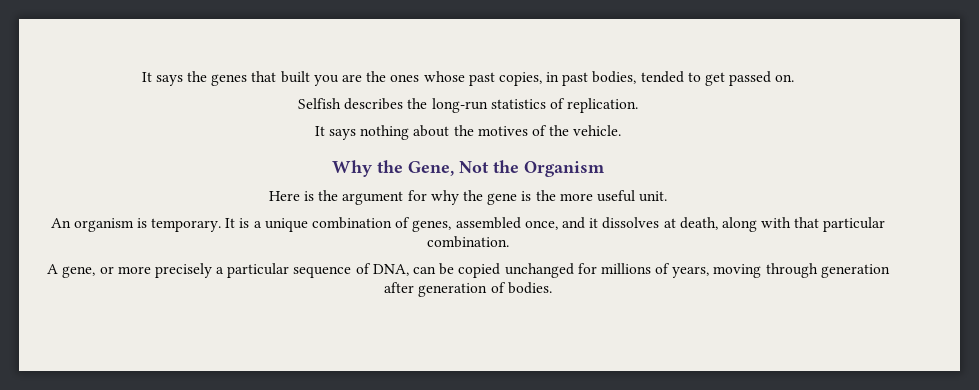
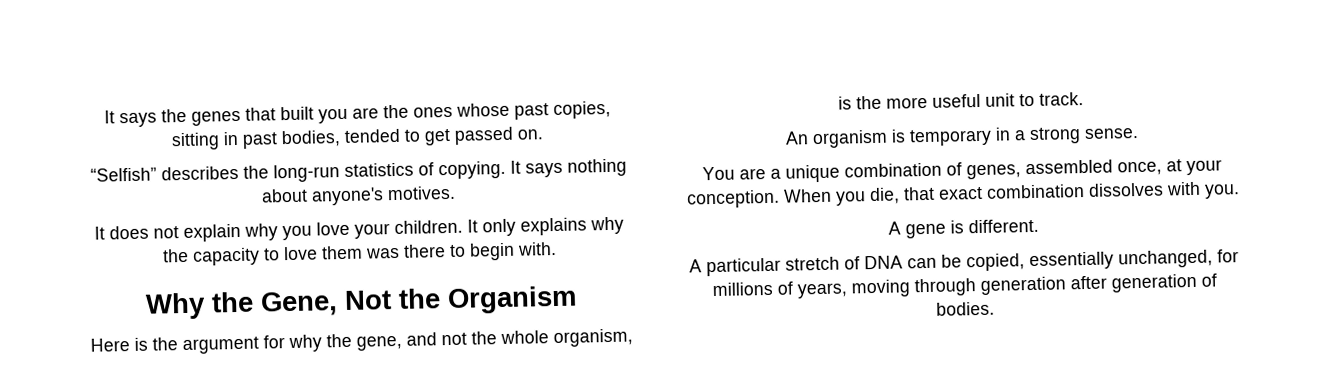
(542, 79) none -> [171,132,220,151] sitting
[297,98,341,109] Selfish -> [89,167,157,182] “Selfish”
[567,98,639,113] replication. // -> [437,160,506,180] copying.
[453,125,622,136] the motives of the vehicle. -> [311,185,456,206] [94,216,624,242] [163,241,557,266] anyone's motives. // It does not explain why you love your children. It only explains why the capacity to love them was there to begin with.
[487,193,518,205] gene -> [355,328,633,351] gene, and not the whole organism,
[639,191,668,202] unit. -> [985,92,1084,107] unit to track.
[151,218,250,232] temporary. It is -> [908,127,1139,147] [702,166,766,181] temporary in a strong sense. // You are
[561,217,886,232] [427,236,509,248] [47,263,574,278] and it dissolves at death, along with that particular combination. // A gene, or more precisely a particular sequence of DNA, can be copied unchanged -> [1166,159,1222,176] [686,181,1240,209] [887,218,1039,239] [689,249,1213,277] at your conception. When you die, that exact combination dissolves with you. // A gene is different. // A particular stretch of DNA can be copied, essentially unchanged,

